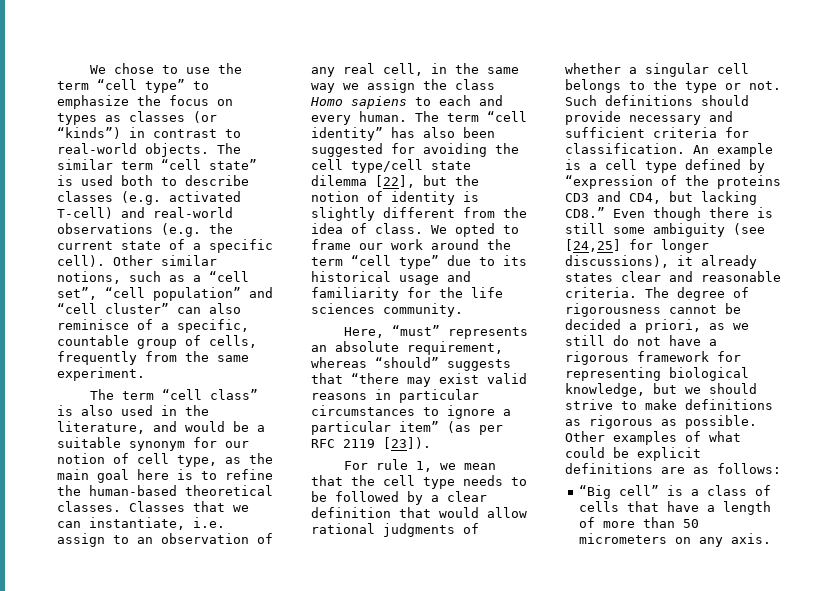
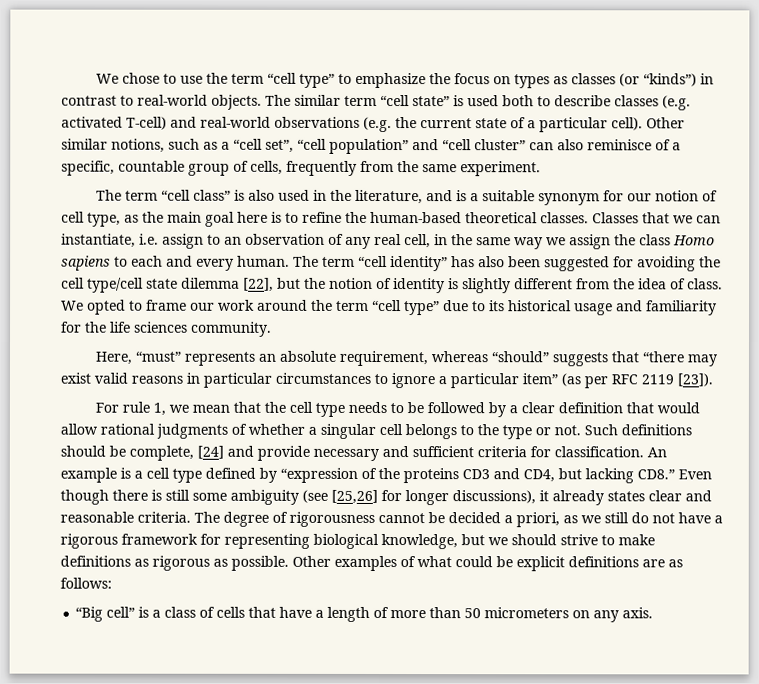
[209,239,273,253] specific -> [539,117,608,133] particular
[185,421,249,432] would be -> [456,190,468,202] is
(749, 100) none -> [109,445,254,461] be complete, [24] and
[565,239,621,252] [24,25] -> [331,489,378,504] [25,26]

